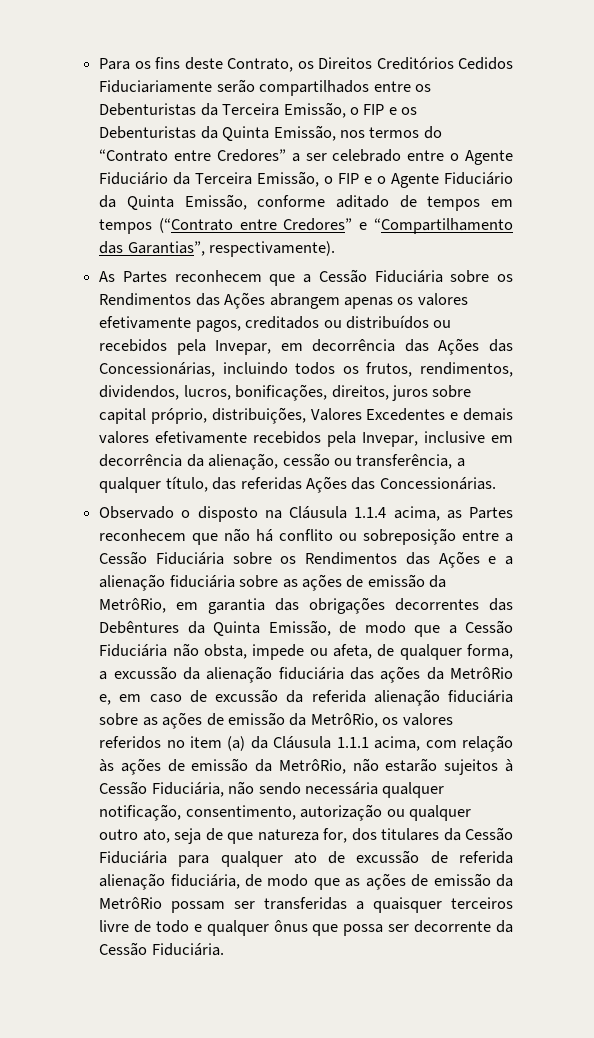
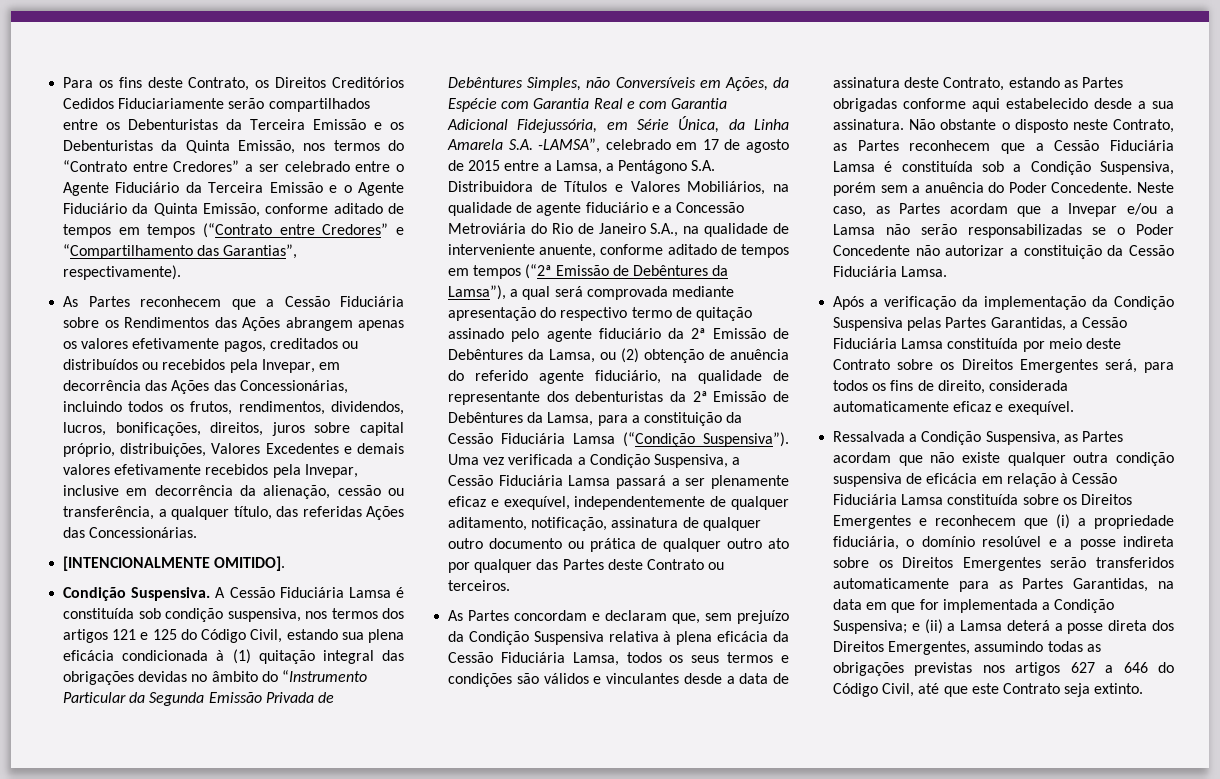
[283,102,385,118] Emissão, o FIP -> [313,119,367,130] Emissão
[257,171,360,187] Emissão, o FIP -> [269,182,323,193] Emissão
[99,506,513,522] [99,528,513,545] [99,551,513,568] [99,574,447,591] [99,597,513,614] [99,620,513,637] [99,643,513,660] [99,666,513,683] [99,689,513,706] [99,712,453,729] [99,735,514,752] [99,758,514,775] [99,781,445,798] [99,804,471,821] [99,827,514,844] [99,850,513,867] [99,873,514,890] [99,897,513,913] [99,920,513,936] [99,942,224,956] Observado o disposto na Cláusula 1.1.4 acima, as Partes reconhecem que não há conflito ou sobreposição entre a Cessão Fiduciária sobre os Rendimentos das Ações e a alienação fiduciária sobre as ações de emissão da MetrôRio, em garantia das obrigações decorrentes das Debêntures da Quinta Emissão, de modo que a Cessão Fiduciária não obsta, impede ou afeta, de qualquer forma, a excussão da alienação fiduciária das ações da MetrôRio e, em caso de excussão da referida alienação fiduciária sobre as ações de emissão da MetrôRio, os valores referidos no item (a) da Cláusula 1.1.1 acima, com relação às ações de emissão da MetrôRio, não estarão sujeitos à Cessão Fiduciária, não sendo necessária qualquer notificação, consentimento, autorização ou qualquer outro ato, seja de que natureza for, dos titulares da Cessão Fiduciária para qualquer ato de excussão de referida alienação fiduciária, de modo que as ações de emissão da MetrôRio possam ser transferidas a quaisquer terceiros livre de todo e qualquer ônus que possa ser decorrente da Cessão Fiduciária. -> [63,556,286,571] [63,587,404,601] [63,608,404,622] [63,629,404,643] [63,649,404,664] [63,670,367,685] [63,692,334,706] [448,77,789,91] [448,98,728,112] [447,116,789,133] [447,138,789,153] [448,160,716,174] [448,181,789,195] [448,202,745,216] [448,223,789,237] [448,244,789,258] [448,264,729,279] [448,285,734,300] [448,307,752,321] [448,328,789,342] [448,348,789,363] [448,370,789,384] [448,391,789,405] [448,412,743,426] [448,432,789,447] [448,454,741,468] [448,475,789,489] [448,496,789,510] [448,517,761,531] [448,538,789,552] [448,559,725,573] [448,580,511,591] [448,610,789,624] [448,631,789,645] [448,652,789,666] [448,673,789,687] [833,77,1123,91] [833,98,1174,112] [833,119,1174,133] [833,140,1174,154] [833,161,1174,175] [833,182,1174,196] [833,203,1174,217] [833,224,1174,238] [833,245,1174,259] [833,266,948,277] [833,296,1174,310] [833,317,1127,331] [833,338,1121,352] [833,359,1174,373] [833,380,1068,394] [833,401,1074,415] [833,431,1123,445] [833,452,1174,466] [833,473,1118,487] [833,494,1132,505] [833,514,1174,529] [833,536,1174,550] [833,557,1174,571] [833,578,1174,592] [833,599,1115,613] [833,619,1174,634] [833,641,1101,655] [833,662,1174,676] [833,683,1144,697] [INTENCIONALMENTE OMITIDO]. // Condição Suspensiva. A Cessão Fiduciária Lamsa é constituída sob condição suspensiva, nos termos dos artigos 121 e 125 do Código Civil, estando sua plena eficácia condicionada à (1) quitação integral das obrigações devidas no âmbito do “Instrumento Particular da Segunda Emissão Privada de Debêntures Simples, não Conversíveis em Ações, da Espécie com Garantia Real e com Garantia Adicional Fidejussória, em Série Única, da Linha Amarela S.A. -LAMSA”, celebrado em 17 de agosto de 2015 entre a Lamsa, a Pentágono S.A. Distribuidora de Títulos e Valores Mobiliários, na qualidade de agente fiduciário e a Concessão Metroviária do Rio de Janeiro S.A., na qualidade de interveniente anuente, conforme aditado de tempos em tempos (“2ª Emissão de Debêntures da Lamsa”), a qual será comprovada mediante apresentação do respectivo termo de quitação assinado pelo agente fiduciário da 2ª Emissão de Debêntures da Lamsa, ou (2) obtenção de anuência do referido agente fiduciário, na qualidade de representante dos debenturistas da 2ª Emissão de Debêntures da Lamsa, para a constituição da Cessão Fiduciária Lamsa (“Condição Suspensiva”). Uma vez verificada a Condição Suspensiva, a Cessão Fiduciária Lamsa passará a ser plenamente eficaz e exequível, independentemente de qualquer aditamento, notificação, assinatura de qualquer outro documento ou prática de qualquer outro ato por qualquer das Partes deste Contrato ou terceiros. // As Partes concordam e declaram que, sem prejuízo da Condição Suspensiva relativa à plena eficácia da Cessão Fiduciária Lamsa, todos os seus termos e condições são válidos e vinculantes desde a data de assinatura deste Contrato, estando as Partes obrigadas conforme aqui estabelecido desde a sua assinatura. Não obstante o disposto neste Contrato, as Partes reconhecem que a Cessão Fiduciária Lamsa é constituída sob a Condição Suspensiva, porém sem a anuência do Poder Concedente. Neste caso, as Partes acordam que a Invepar e/ou a Lamsa não serão responsabilizadas se o Poder Concedente não autorizar a constituição da Cessão Fiduciária Lamsa. // Após a verificação da implementação da Condição Suspensiva pelas Partes Garantidas, a Cessão Fiduciária Lamsa constituída por meio deste Contrato sobre os Direitos Emergentes será, para todos os fins de direito, considerada automaticamente eficaz e exequível. // Ressalvada a Condição Suspensiva, as Partes acordam que não existe qualquer outra condição suspensiva de eficácia em relação à Cessão Fiduciária Lamsa constituída sobre os Direitos Emergentes e reconhecem que (i) a propriedade fiduciária, o domínio resolúvel e a posse indireta sobre os Direitos Emergentes serão transferidos automaticamente para as Partes Garantidas, na data em que for implementada a Condição Suspensiva; e (ii) a Lamsa deterá a posse direta dos Direitos Emergentes, assumindo todas as obrigações previstas nos artigos 627 a 646 do Código Civil, até que este Contrato seja extinto.

